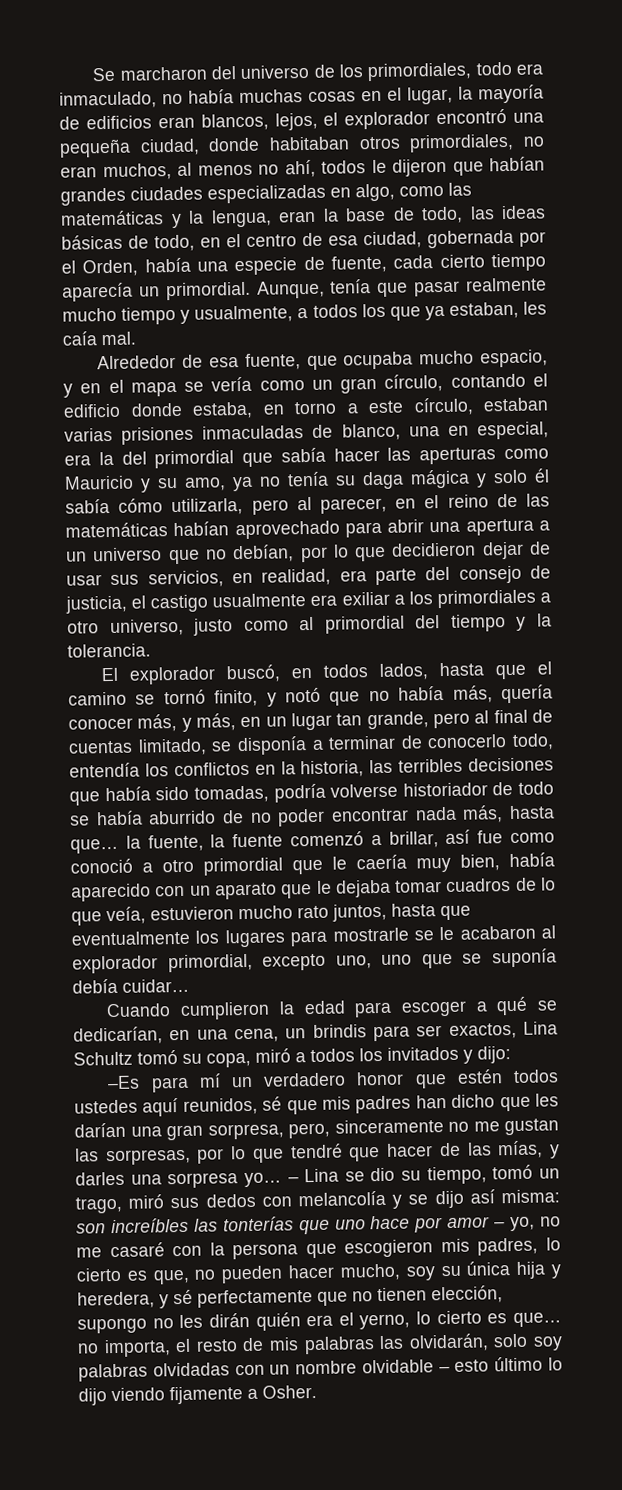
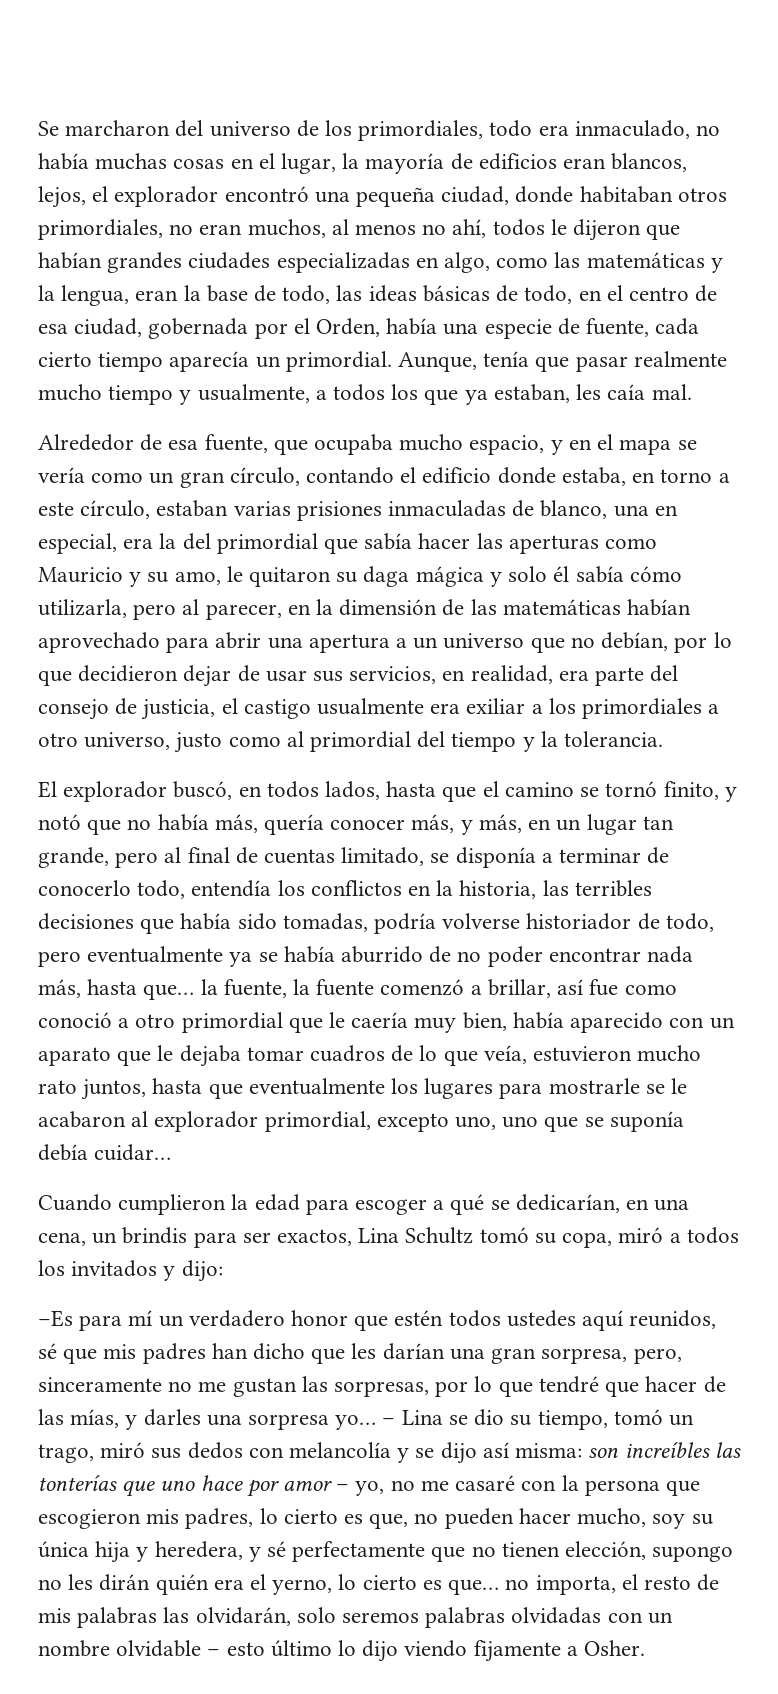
[232,471,329,492] ya no tenía -> [226,566,332,587] le quitaron
[424,494,489,509] el reino -> [316,599,438,616] la dimensión
[518,781,554,795] todo -> [665,913,714,932] [38,946,253,967] todo, pero eventualmente ya
[533,1336,563,1351] soy -> [342,1612,420,1623] seremos

